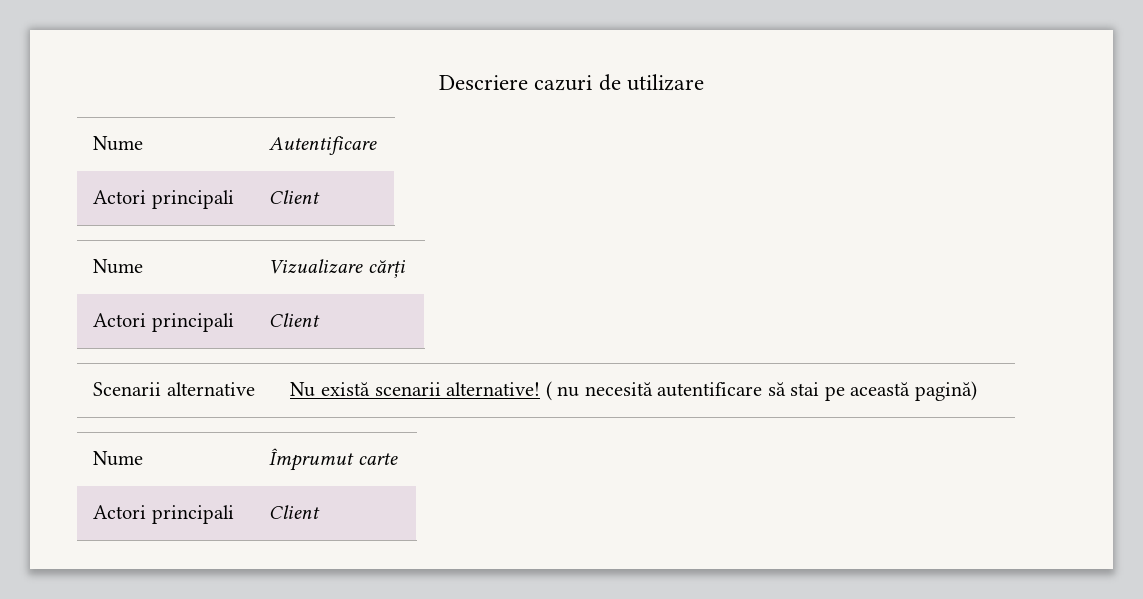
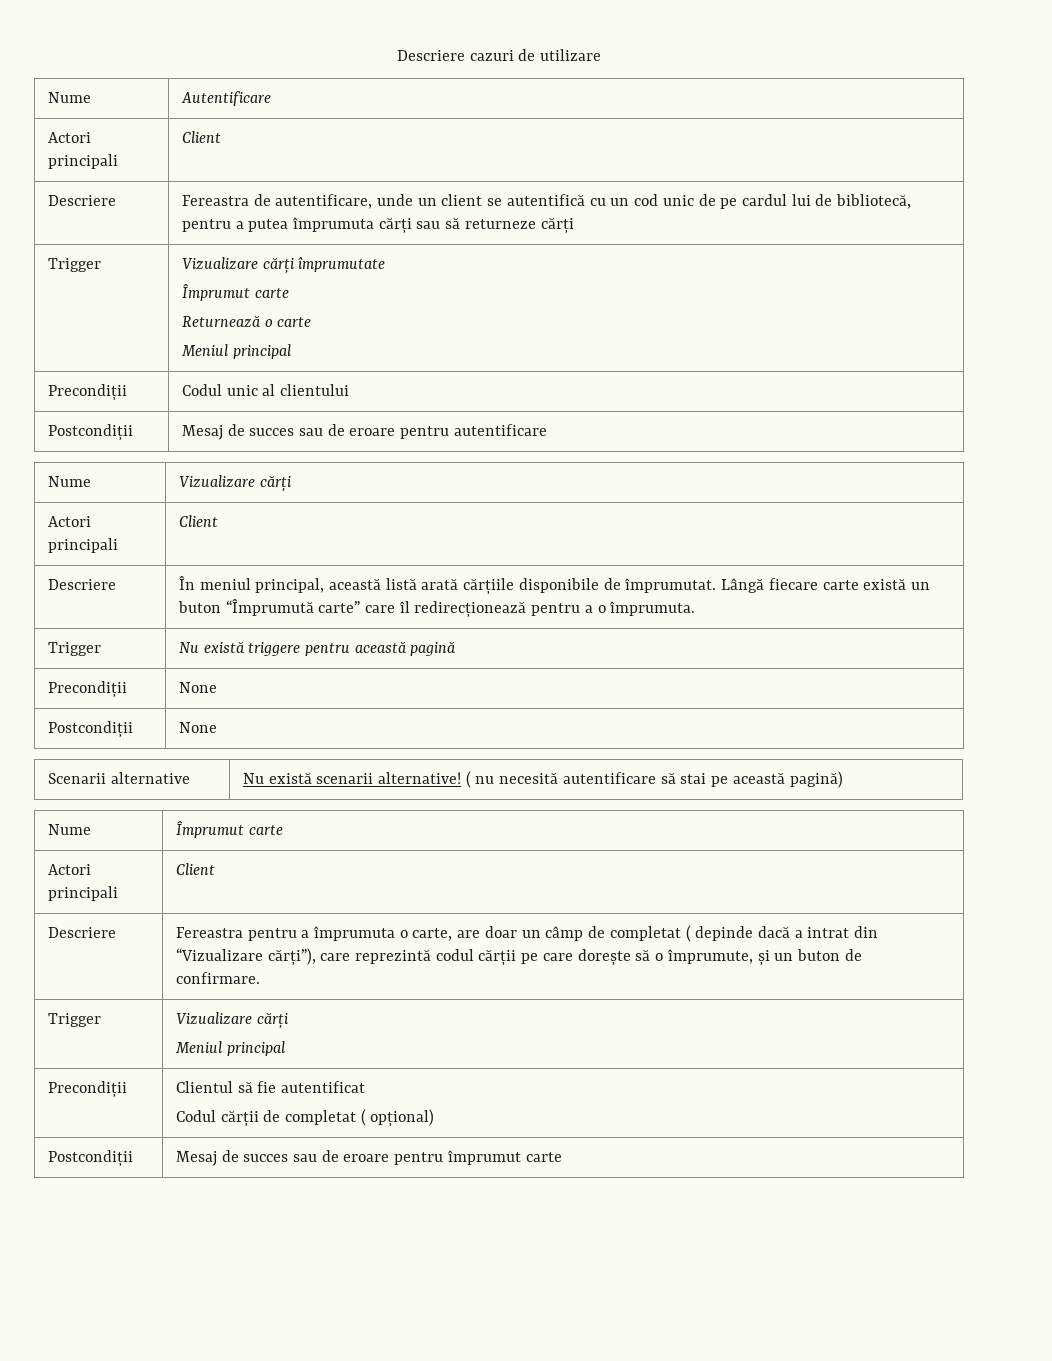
(321, 197) none -> [47,195,116,206] [181,194,912,209] [181,217,574,234] [47,258,101,272] [181,257,386,274] [181,284,289,301] [181,315,312,328] [180,344,291,359] [47,384,127,401] [181,384,350,396] [47,424,133,441] [181,424,547,440] // Descriere | Fereastra de autentificare, unde un client se autentifică cu un cod unic de pe cardul lui de bibliotecă, pentru a putea împrumuta cărți sau să returneze cărți // Trigger | Vizualizare cărți împrumutate // Împrumut carte // Returnează o carte // Meniul principal // Precondiții | Codul unic al clientului // Postcondiții | Mesaj de succes sau de eroare pentru autentificare
(321, 320) none -> [47,579,116,590] [178,576,930,595] [177,599,696,618] [47,642,101,656] [178,641,457,656] [47,681,127,698] [178,682,217,693] [47,721,133,738] [178,722,217,733] // Descriere | În meniul principal, această listă arată cărțiile disponibile de împrumutat. Lângă fiecare carte există un buton “Împrumută carte” care îl redirecționează pentru a o împrumuta. // Trigger | Nu există triggere pentru această pagină // Precondiții | None // Postcondiții | None
(321, 512) none -> [47,927,116,938] [175,925,879,942] [175,948,862,966] [175,972,260,984] [47,1013,101,1027] [175,1012,289,1029] [174,1041,285,1056] [47,1081,127,1098] [175,1081,366,1093] [175,1109,435,1127] [47,1150,133,1167] [175,1150,562,1166] // Descriere | Fereastra pentru a împrumuta o carte, are doar un câmp de completat ( depinde dacă a intrat din “Vizualizare cărți”), care reprezintă codul cărții pe care dorește să o împrumute, și un buton de confirmare. // Trigger | Vizualizare cărți // Meniul principal // Precondiții | Clientul să fie autentificat // Codul cărții de completat ( opțional) // Postcondiții | Mesaj de succes sau de eroare pentru împrumut carte

